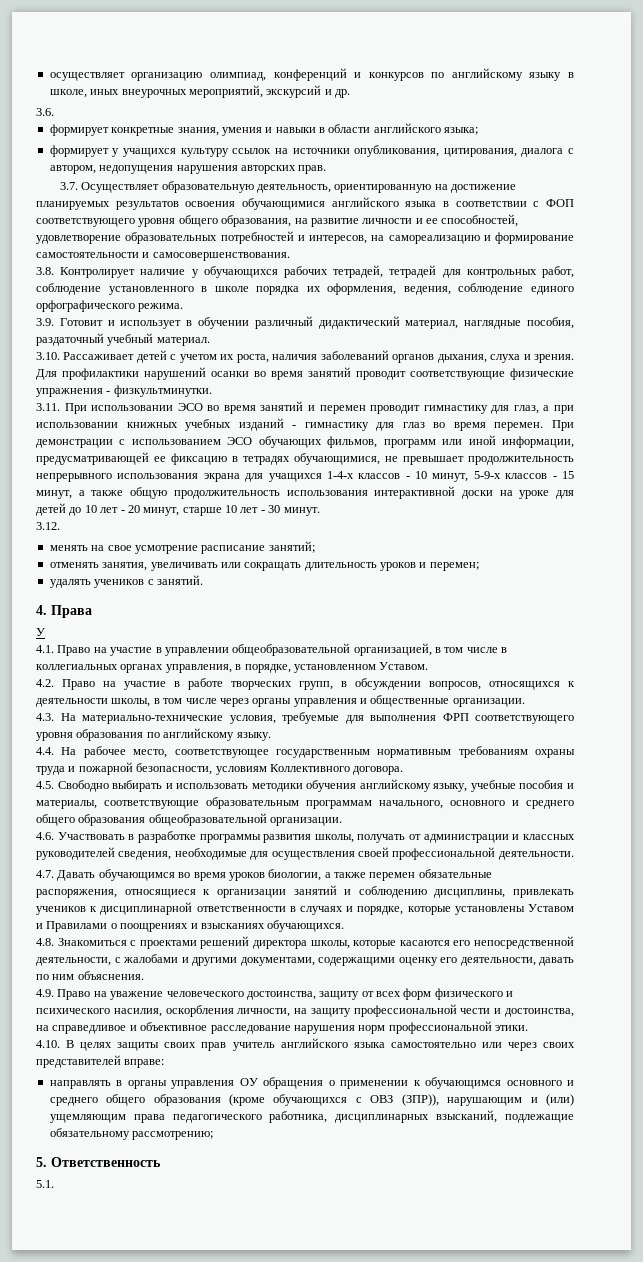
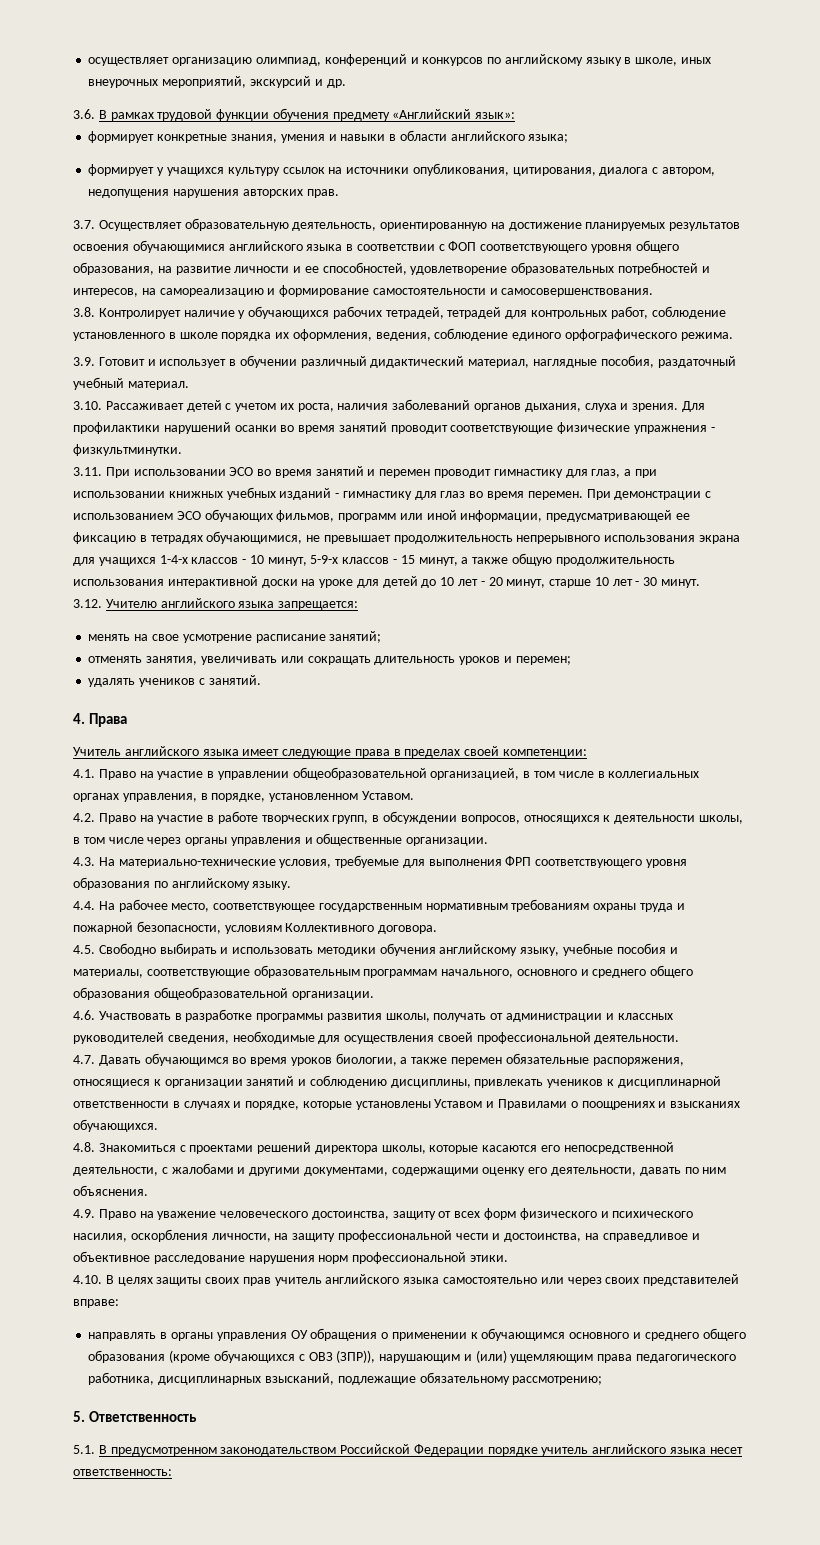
(54, 112) none -> [98,108,516,121] В рамках трудовой функции обучения предмету «Английский язык»:
(60, 526) none -> [105,598,359,610] Учителю английского языка запрещается:
[36,628,45,636] У -> [73,746,588,758] Учитель английского языка имеет следующие права в пределах своей компетенции:
(54, 1184) none -> [98,1444,743,1456] [73,1469,172,1476] В предусмотренном законодательством Российской Федерации порядке учитель английского языка несет ответственность:

